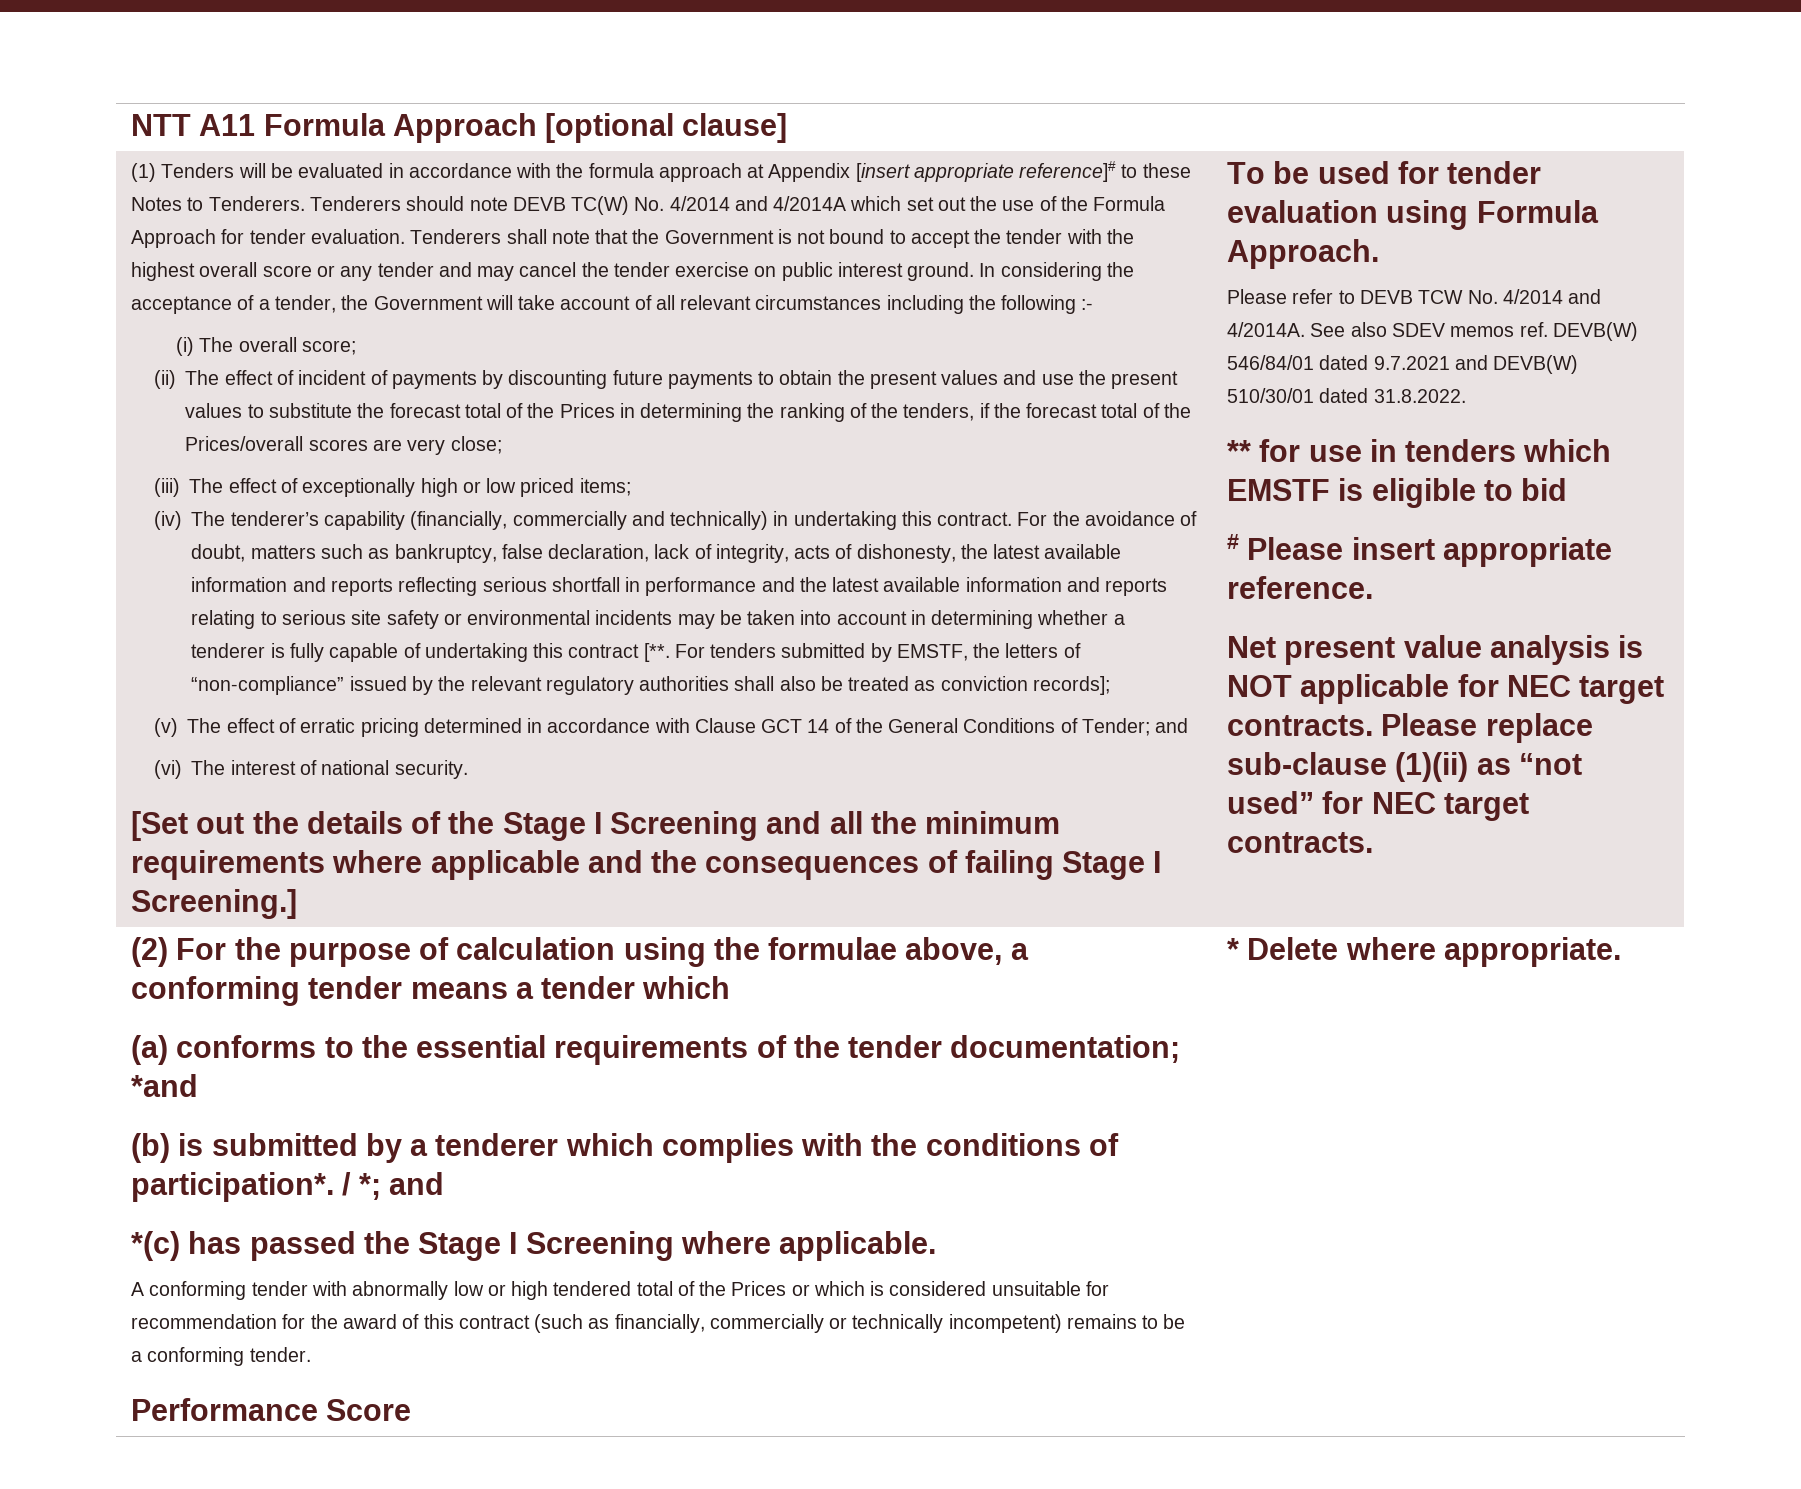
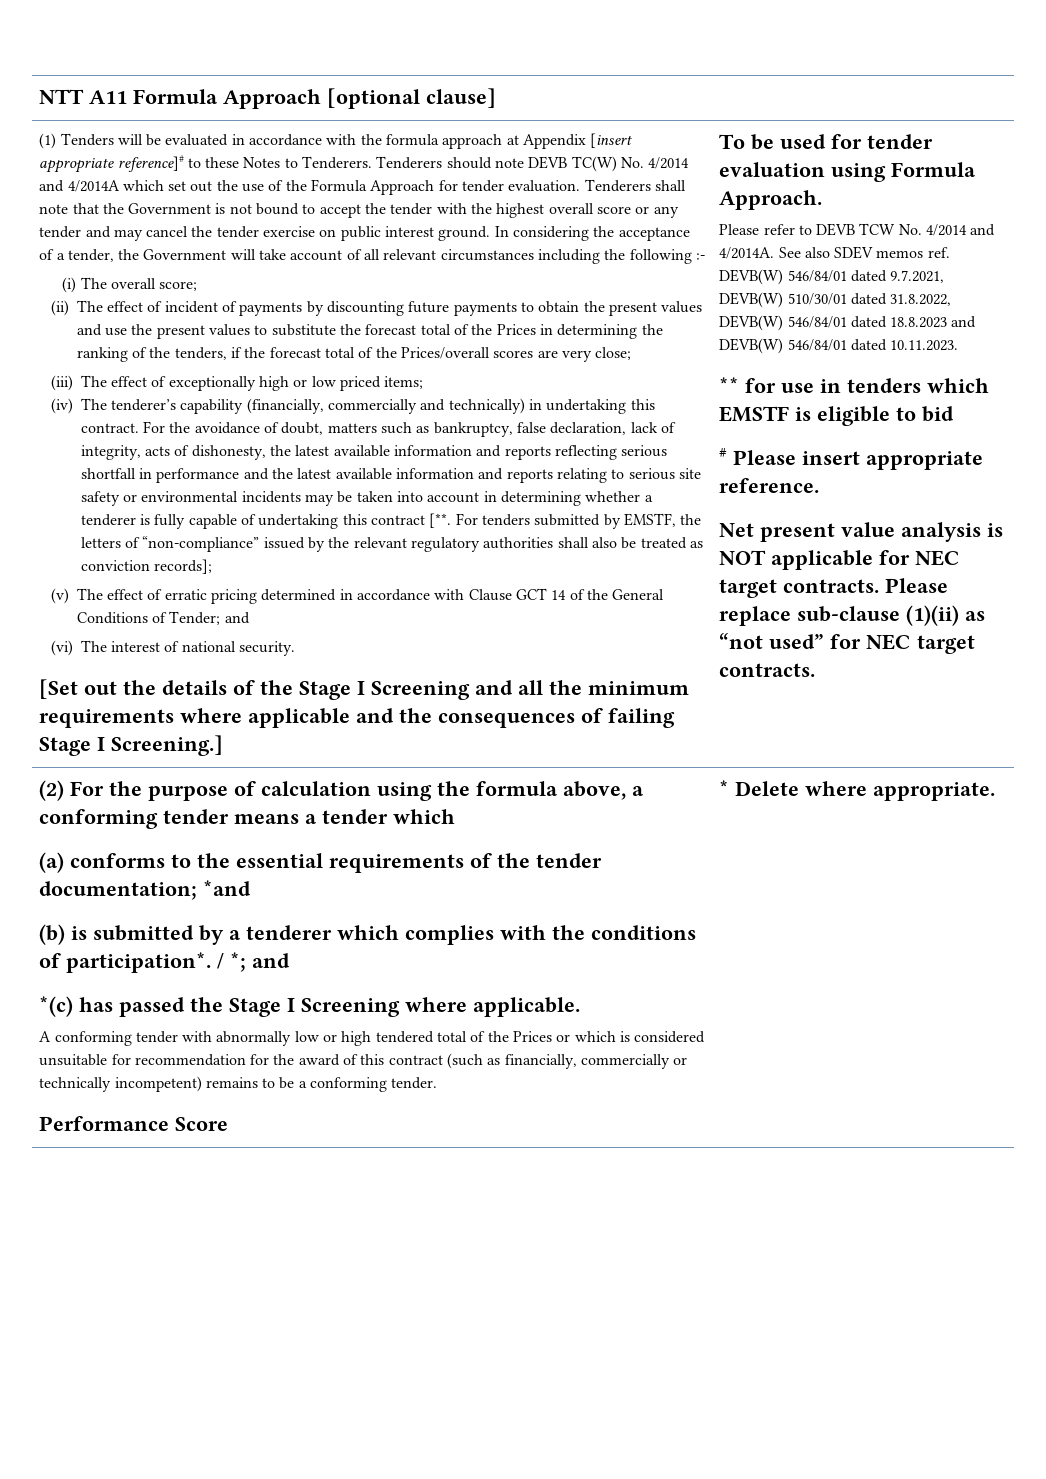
[1373,355,1489,370] 9.7.2021 and -> [890,270,945,283] 9.7.2021,
[1373,389,1466,403] 31.8.2022. -> [890,294,952,306] [719,315,977,331] [719,338,959,354] 31.8.2022, DEVB(W) 546/84/01 dated 18.8.2023 and DEVB(W) 546/84/01 dated 10.11.2023.
[768,937,898,960] formulae -> [476,781,559,796] formula

